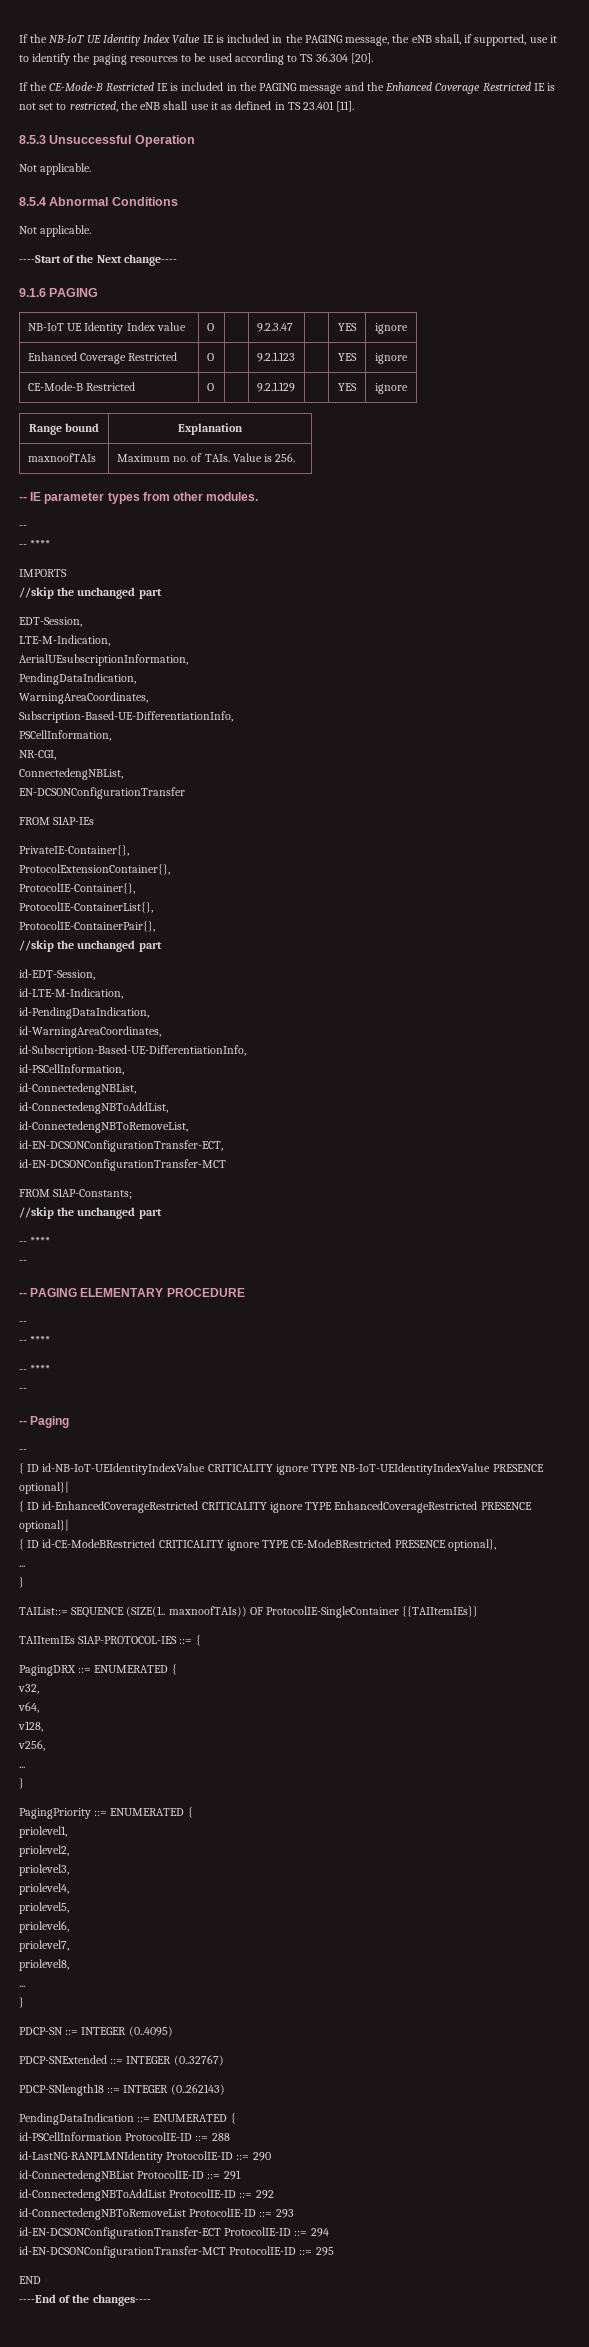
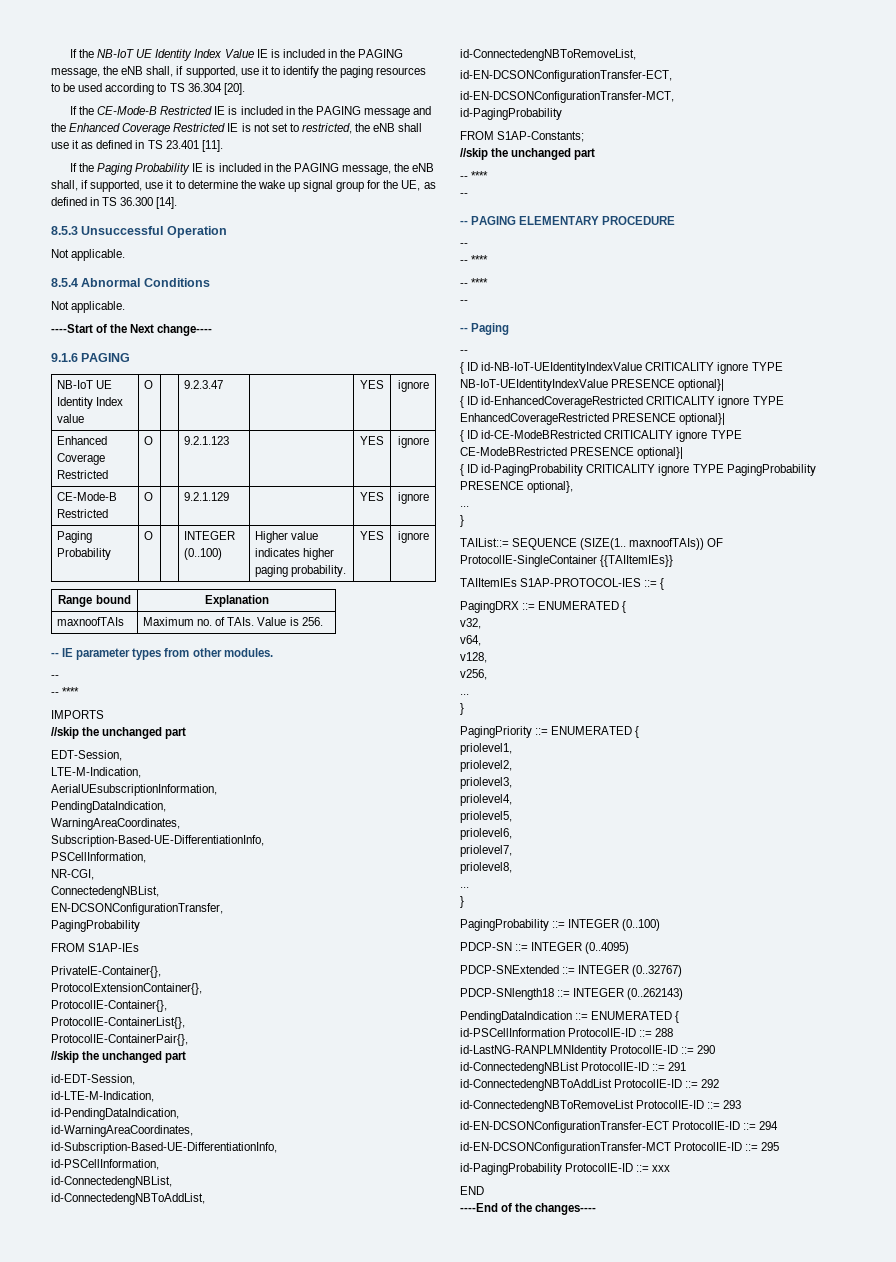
(355, 106) none -> [69,163,435,175] [51,180,436,192] [51,197,178,209] // If the Paging Probability IE is included in the PAGING message, the eNB shall, if supported, use it to determine the wake up signal group for the UE, as defined in TS 36.300 [14].
(408, 388) none -> [57,531,93,543] [57,548,112,560] [144,531,154,540] [184,531,236,540] [184,548,223,560] [255,531,319,543] [255,548,335,560] [255,565,347,577] [360,531,384,540] [397,531,429,543] // Paging Probability | O | | INTEGER (0..100) | Higher value indicates higher paging probability. | YES | ignore
[19,787,185,799] EN-DCSONConfigurationTransfer -> [51,903,223,915] [51,920,140,932] EN-DCSONConfigurationTransfer, // PagingProbability
[19,1159,226,1171] id-EN-DCSONConfigurationTransfer-MCT -> [460,91,674,103] [460,108,562,120] id-EN-DCSONConfigurationTransfer-MCT, // id-PagingProbability
(446, 1544) none -> [637,447,684,459] [460,464,816,476] [460,481,524,490] optional}| // { ID id-PagingProbability CRITICALITY ignore TYPE PagingProbability PRESENCE
(24, 2002) none -> [460,919,661,931] // PagingProbability ::= INTEGER (0..100)
(334, 2251) none -> [460,1163,671,1175] // id-PagingProbability ProtocolIE-ID ::= xxx

